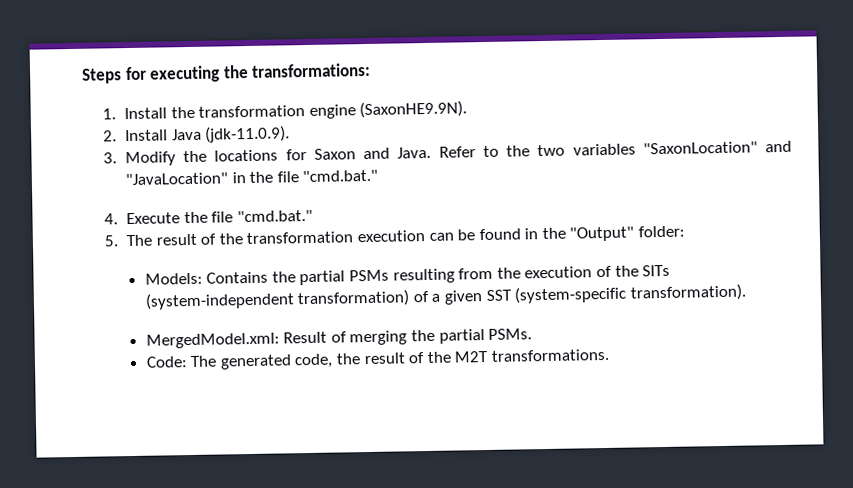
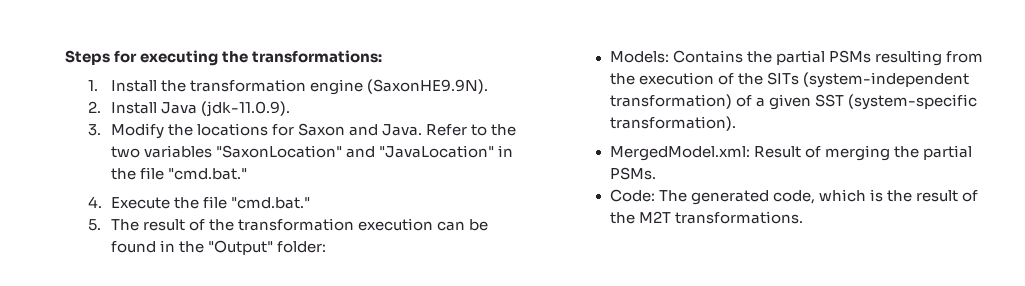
(334, 361) none -> [818,189,883,202] which is

